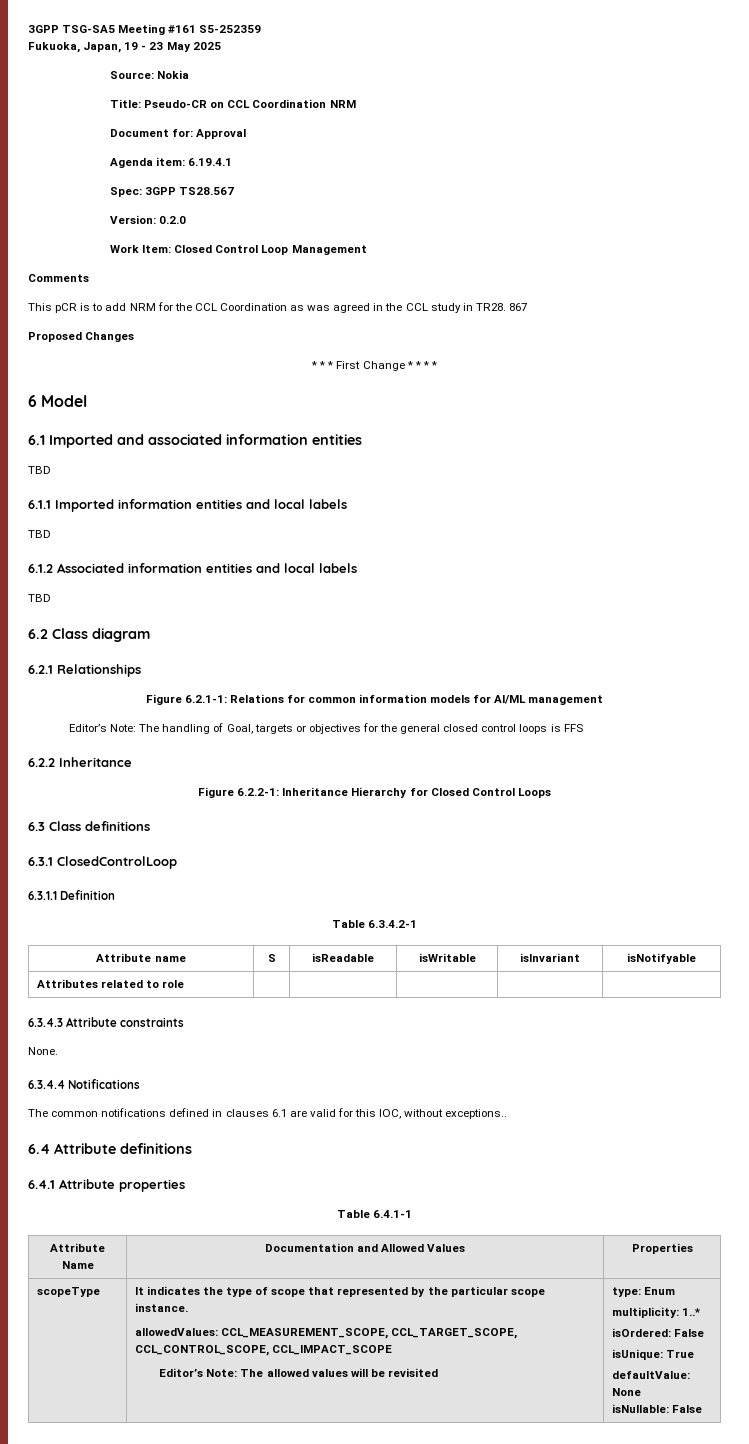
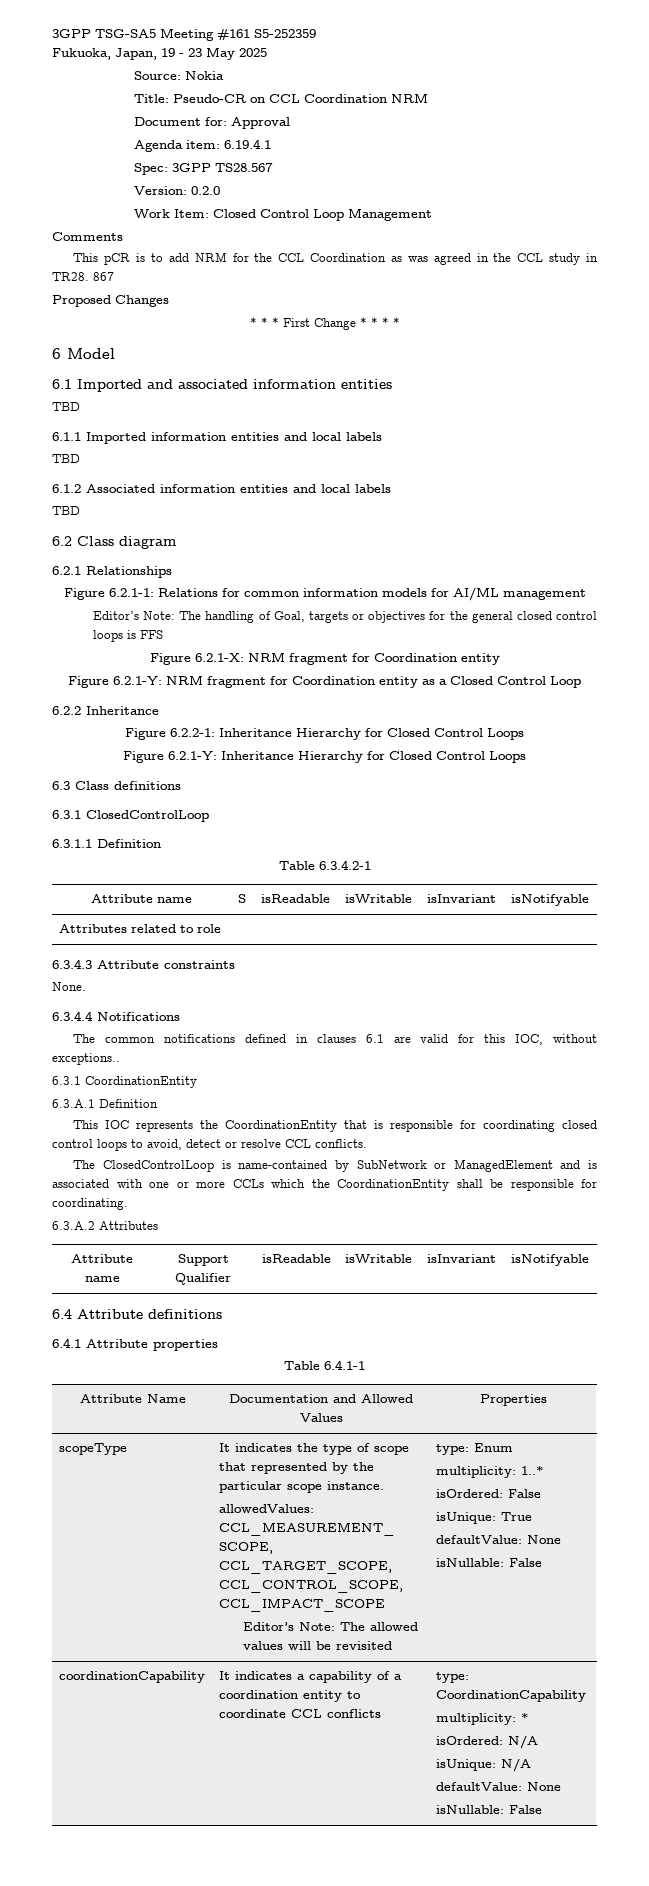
(583, 728) none -> [149,652,500,665] [68,675,581,688] // Figure 6.2.1-X: NRM fragment for Coordination entity // Figure 6.2.1-Y: NRM fragment for Coordination entity as a Closed Control Loop
(551, 793) none -> [123,751,526,763] // Figure 6.2.1-Y: Inheritance Hierarchy for Closed Control Loops
(508, 1114) none -> [52,1076,197,1088] [52,1099,158,1108] [73,1120,598,1132] [52,1139,367,1151] [73,1159,598,1172] [52,1179,597,1191] [52,1198,128,1210] [52,1221,158,1230] [71,1254,133,1263] [84,1276,120,1282] [177,1254,229,1266] [175,1273,231,1285] [261,1254,331,1263] [345,1254,412,1263] [427,1254,496,1263] [511,1254,589,1266] // 6.3.1 CoordinationEntity // 6.3.A.1 Definition // This IOC represents the CoordinationEntity that is responsible for coordinating closed control loops to avoid, detect or resolve CCL conflicts. // The ClosedControlLoop is name-contained by SubNetwork or ManagedElement and is associated with one or more CCLs which the CoordinationEntity shall be responsible for coordinating. // 6.3.A.2 Attributes // Attribute name | Support Qualifier | isReadable | isWritable | isInvariant | isNotifyable
(702, 1409) none -> [58,1671,205,1683] [218,1671,402,1683] [218,1690,361,1702] [218,1709,381,1718] [435,1672,469,1683] [435,1690,586,1702] [435,1713,528,1725] [435,1735,538,1749] [435,1758,531,1772] [435,1782,561,1791] [435,1805,542,1814] // coordinationCapability | It indicates a capability of a coordination entity to coordinate CCL conflicts | type: CoordinationCapability // multiplicity: * // isOrdered: N/A // isUnique: N/A // defaultValue: None // isNullable: False

